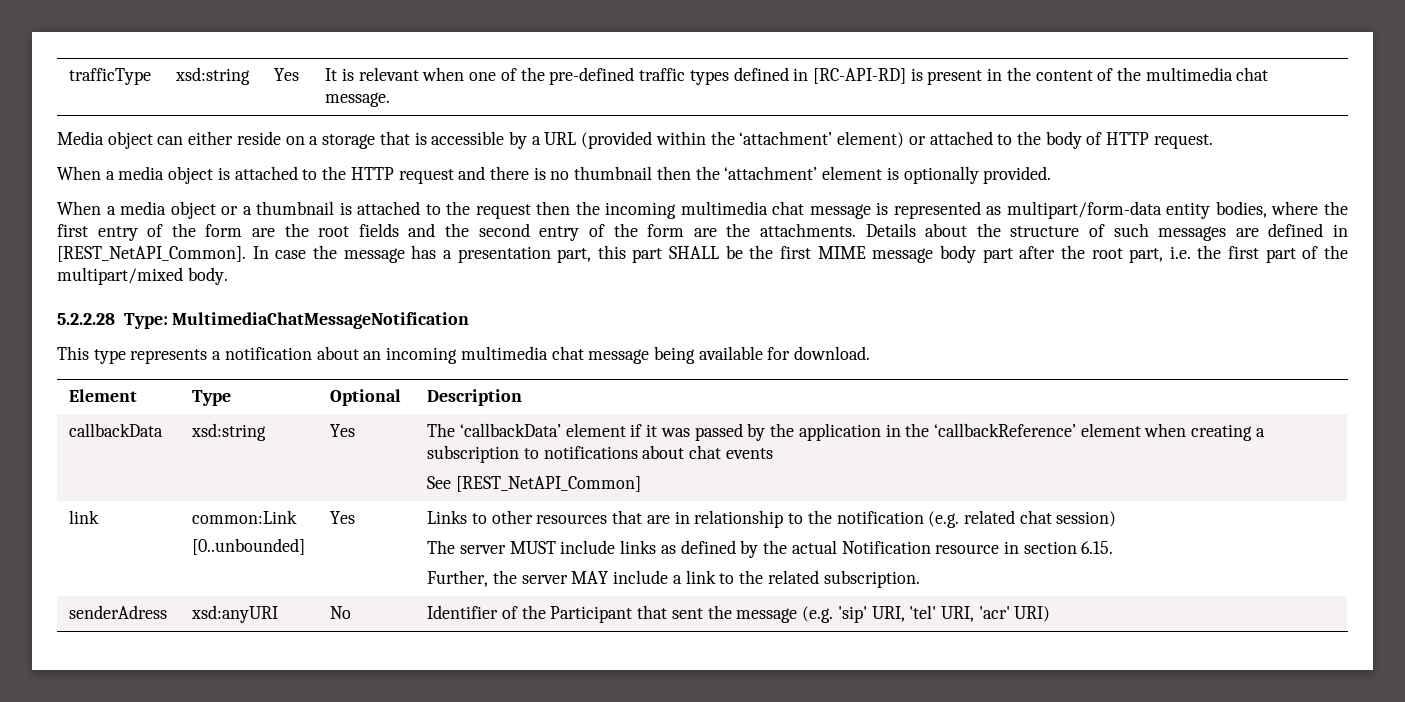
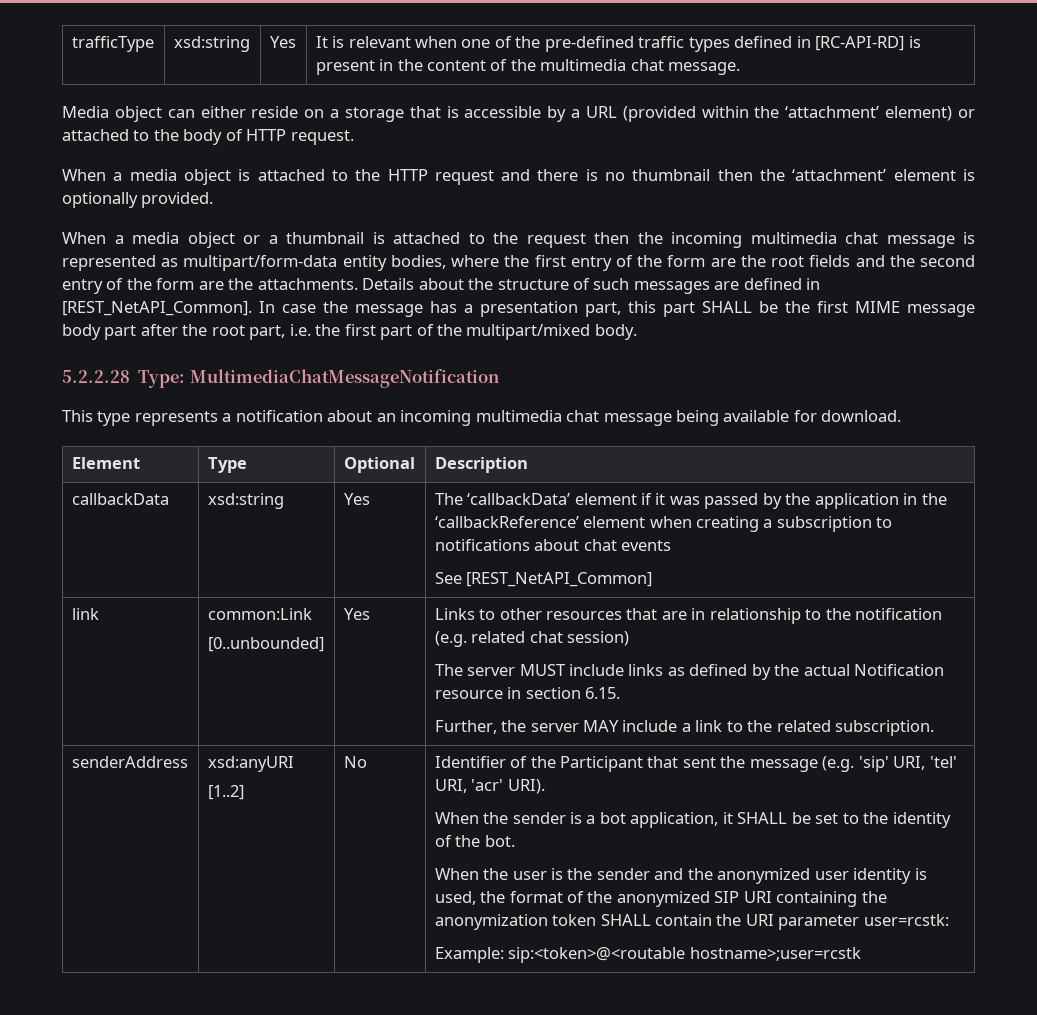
[69,605,168,619] senderAdress -> [71,756,188,768] senderAddress
(279, 614) none -> [207,785,244,800] // [1..2]
[1014,606,1051,622] URI) -> [507,779,545,794] [434,812,951,828] [434,835,515,847] [434,868,927,884] [434,891,887,907] [434,914,949,930] [434,947,861,963] URI). // When the sender is a bot application, it SHALL be set to the identity of the bot. // When the user is the sender and the anonymized user identity is used, the format of the anonymized SIP URI containing the anonymization token SHALL contain the URI parameter user=rcstk: // Example: sip:<token>@<routable hostname>;user=rcstk

